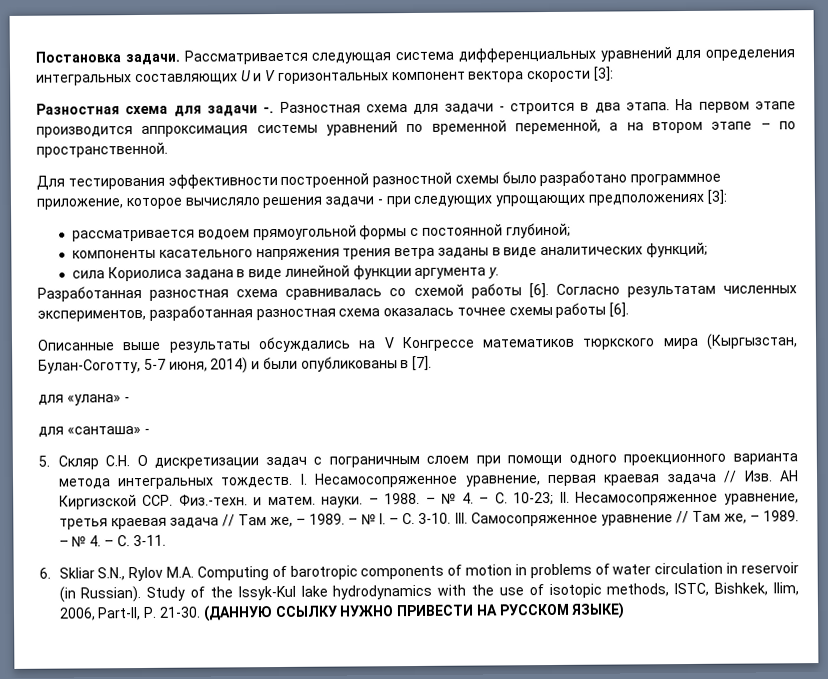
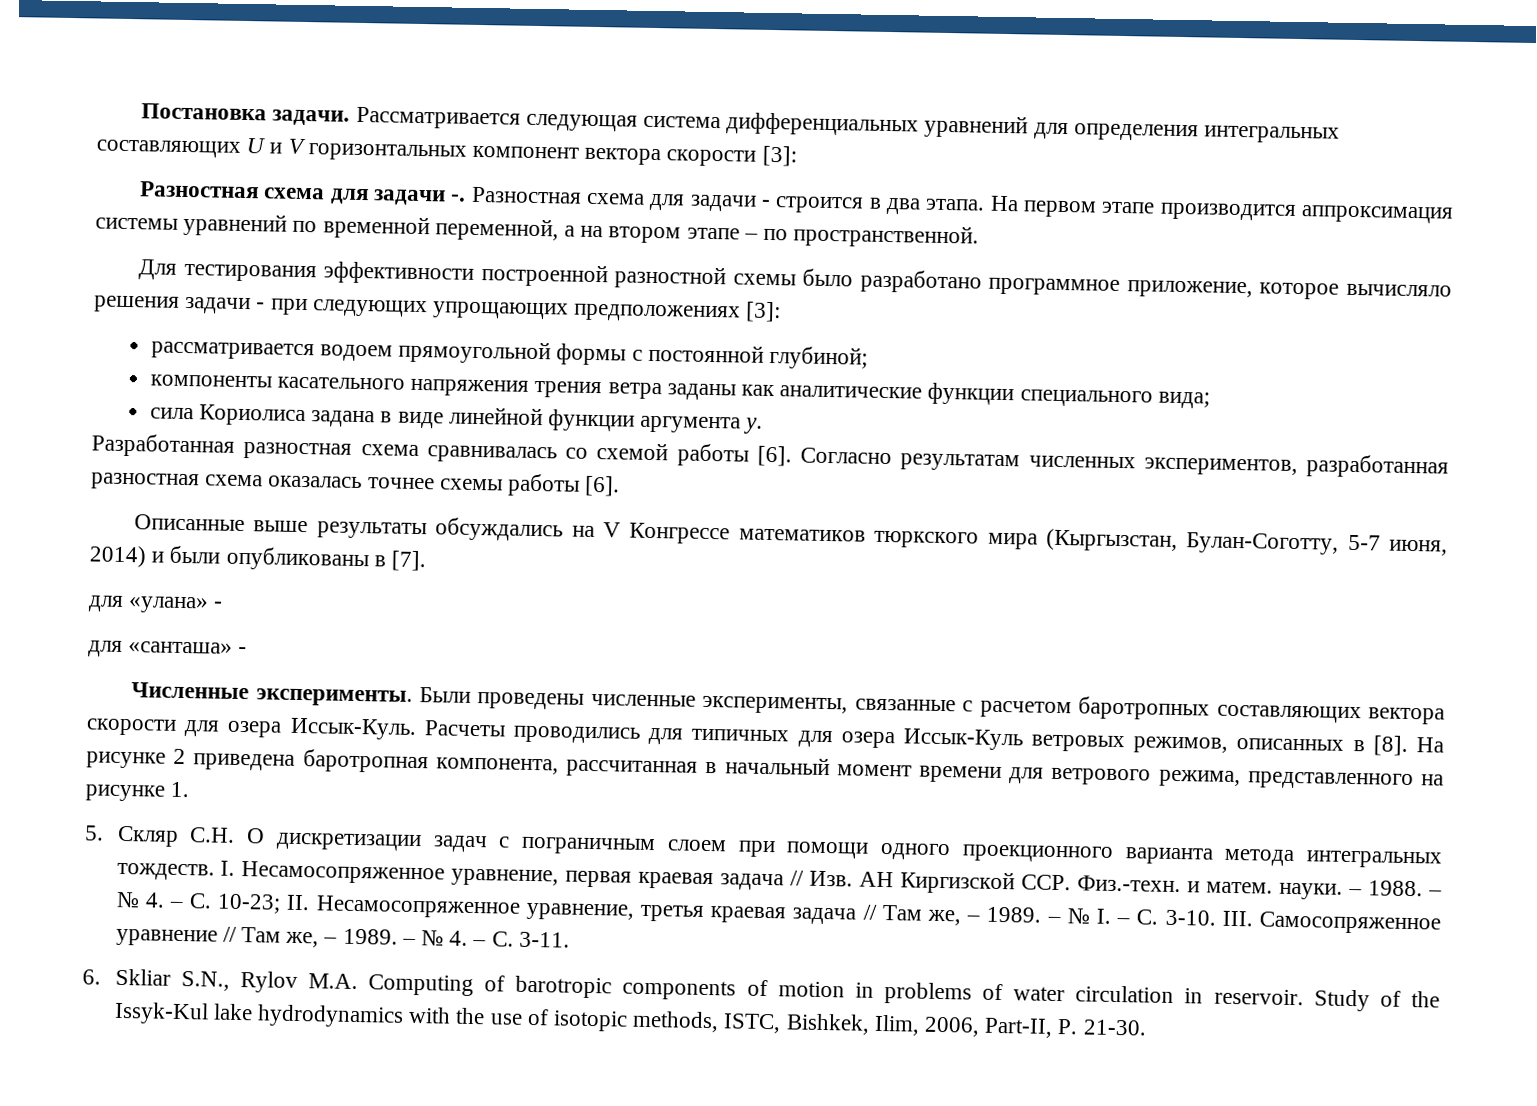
[491,241,709,258] в виде аналитических функций; -> [741,382,1210,409] как аналитические функции специального вида;
(150, 431) none -> [131,682,1445,725] [86,717,1444,756] [86,748,1444,791] [85,781,190,802] // Численные эксперименты. Были проведены численные эксперименты, связанные с расчетом баротропных составляющих вектора скорости для озера Иссык-Куль. Расчеты проводились для типичных для озера Иссык-Куль ветровых режимов, описанных в [8]. На рисунке 2 приведена баротропная компонента, рассчитанная в начальный момент времени для ветрового режима, представленного на рисунке 1.
[741,562,799,574] [58,586,142,603] reservoir (in Russian). -> [1213,988,1304,1006] reservoir.
[202,602,626,622] (ДАННУЮ ССЫЛКУ НУЖНО ПРИВЕСТИ НА РУССКОМ ЯЗЫКЕ) -> (1147, 1027) none

